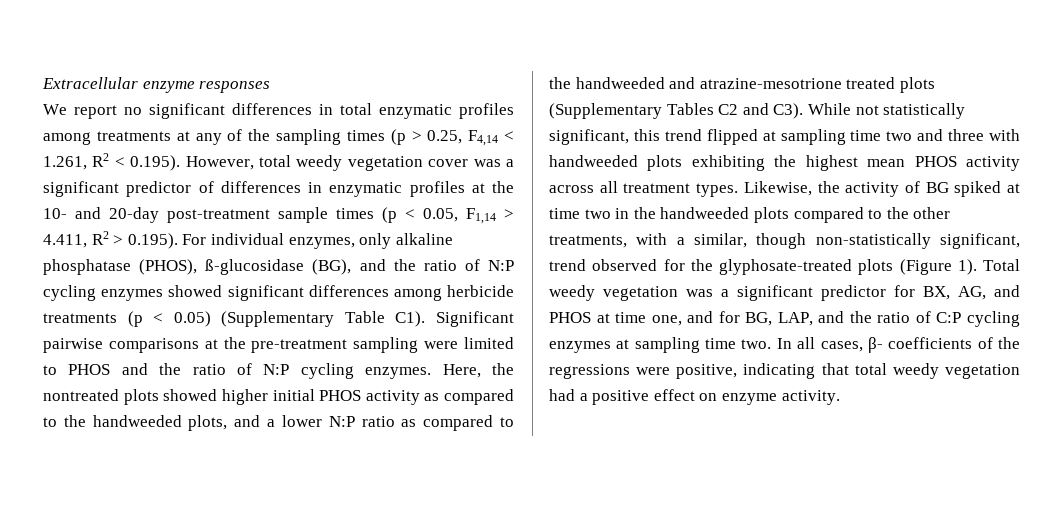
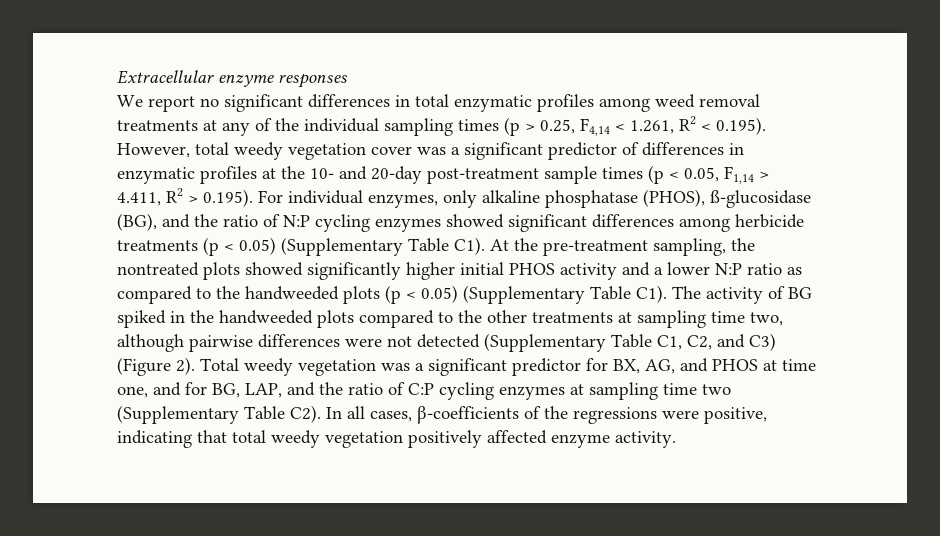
(91, 138) none -> [655,94,760,108] weed removal
(271, 135) none -> [304,118,379,132] individual
[436,311,514,327] [43,337,514,353] [43,363,481,379] Significant pairwise comparisons at the pre-treatment sampling were limited to PHOS and the ratio of N:P cycling enzymes. Here, -> [490,238,726,256] At the pre-treatment sampling,
(218, 395) none -> [307,262,401,280] significantly
[424,389,514,405] [43,415,228,431] as compared to the handweeded plots, -> (617, 271) none
[669,77,935,93] [549,103,966,119] [549,129,1020,145] [549,155,1020,171] [549,181,840,197] and atrazine-mesotrione treated plots (Supplementary Tables C2 and C3). While not statistically significant, this trend flipped at sampling time two and three with handweeded plots exhibiting the highest mean PHOS activity across all treatment types. Likewise, the -> [343,285,701,304] plots (p < 0.05) (Supplementary Table C1). The
[1006,183,1020,193] [549,208,611,219] at time two -> (166, 319) none
[549,233,1020,249] [549,259,977,275] treatments, with a similar, though non-statistically significant, trend observed for the glyphosate-treated plots (Figure 1). -> [532,310,783,328] [117,333,776,352] [117,357,195,376] treatments at sampling time two, although pairwise differences were not detected (Supplementary Table C1, C2, and C3) (Figure 2).
[741,339,772,349] two. -> [702,384,731,395] [117,405,321,424] two (Supplementary Table C2).
[867,337,973,353] β- coefficients -> [417,406,519,424] β-coefficients
[549,389,718,405] had a positive effect on -> [408,430,547,448] positively affected

